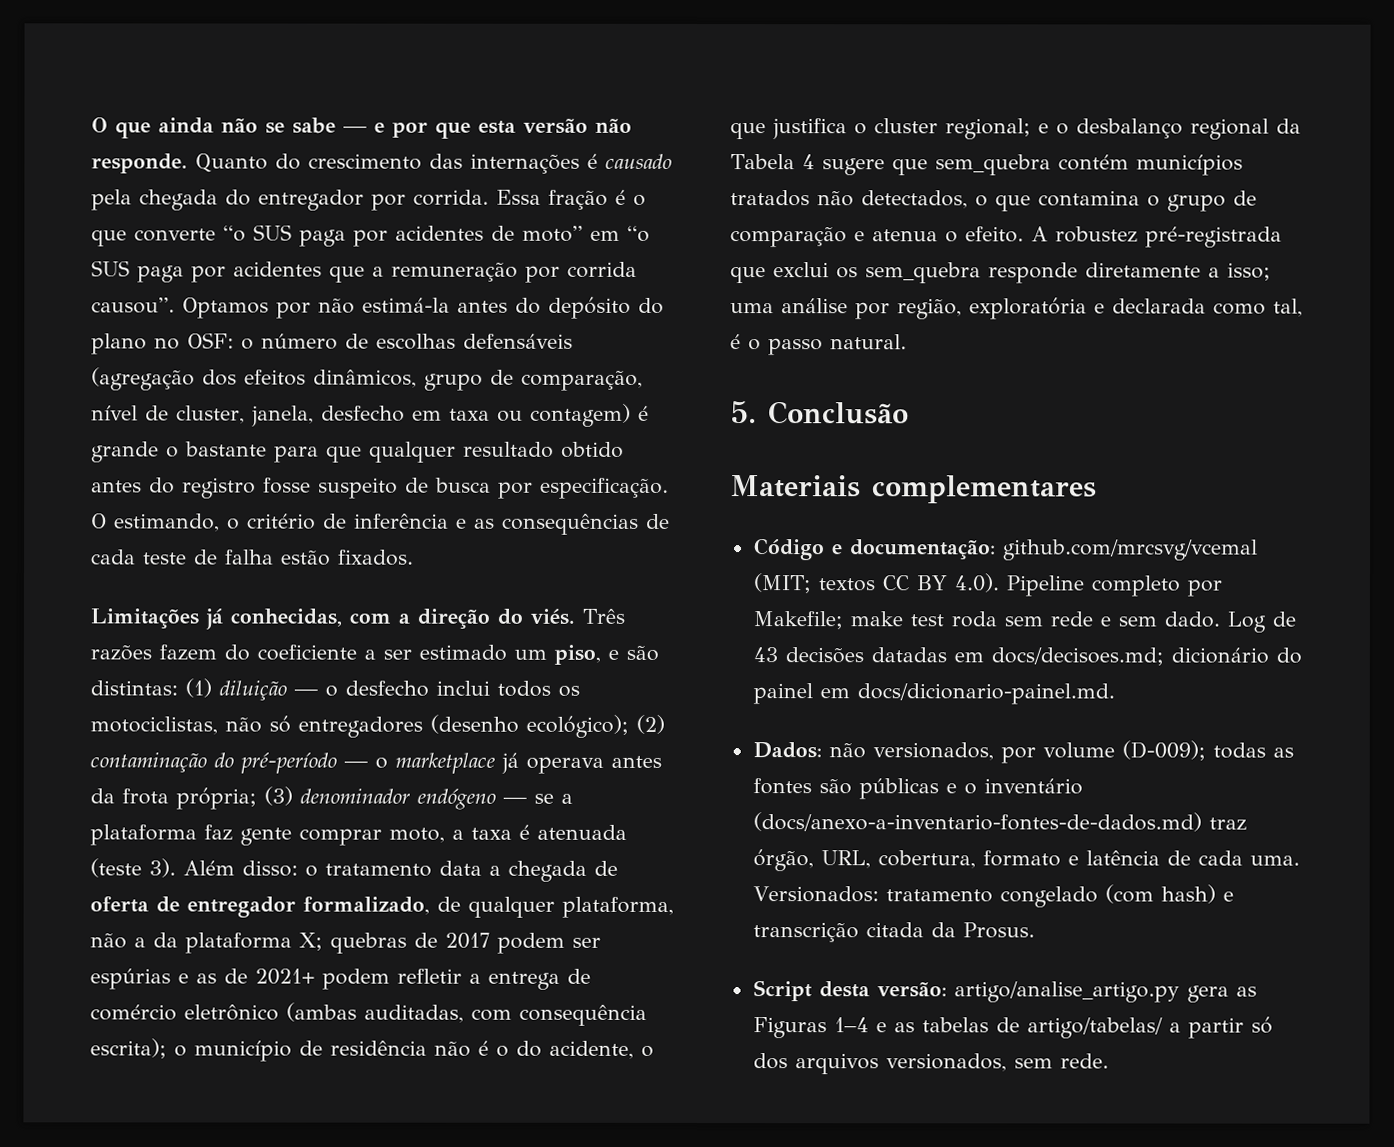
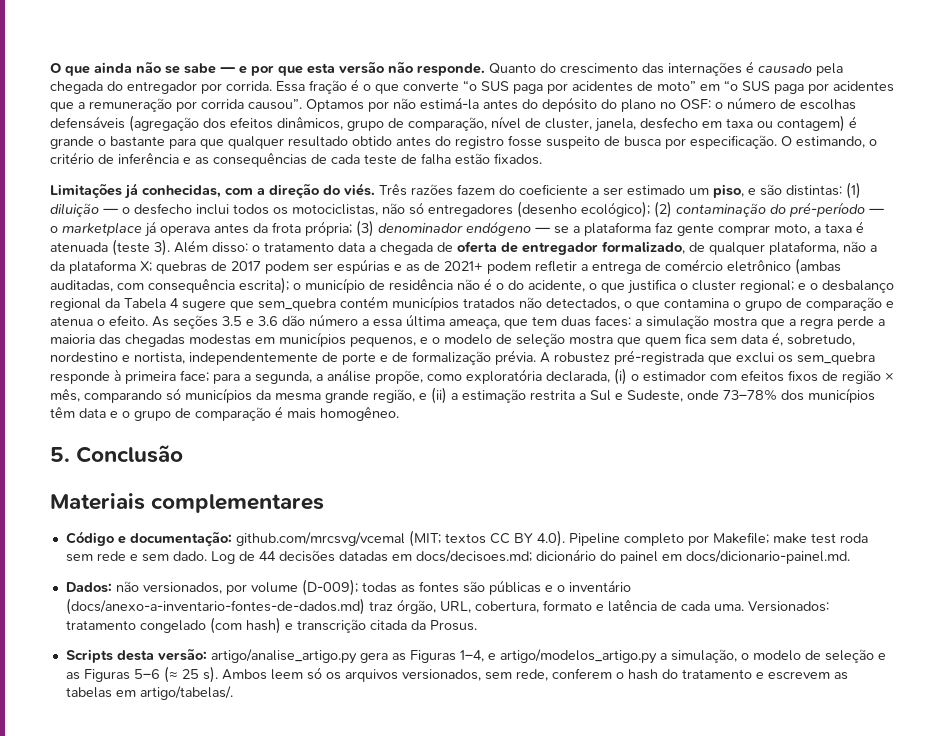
(1024, 234) none -> [152,314,885,329] [50,332,855,347] [50,350,536,365] As seções 3.5 e 3.6 dão número a essa última ameaça, que tem duas faces: a simulação mostra que a regra perde a maioria das chegadas modestas em municípios pequenos, e o modelo de seleção mostra que quem fica sem data é, sobretudo, nordestino e nortista, independentemente de porte e de formalização prévia.
[1085,262,1271,281] [730,297,1303,320] [730,334,907,356] diretamente a isso; uma análise por região, exploratória e declarada como tal, é o passo natural. -> [114,368,894,385] [50,387,875,404] [50,406,399,421] à primeira face; para a segunda, a análise propõe, como exploratória declarada, (i) o estimador com efeitos fixos de região × mês, comparando só municípios da mesma grande região, e (ii) a estimação restrita a Sul e Sudeste, onde 73–78% dos municípios têm data e o grupo de comparação é mais homogêneo.
[752,647,778,663] 43 -> [258,551,276,561] 44
[752,980,812,1002] Script -> [65,649,113,663] Scripts
[833,1016,1273,1039] [752,1053,1109,1075] 1–4 e as tabelas de artigo/tabelas/ a partir só dos arquivos versionados, sem rede. -> [459,649,886,664] [65,666,848,683] [65,686,233,700] 1–4, e artigo/modelos_artigo.py a simulação, o modelo de seleção e as Figuras 5–6 (≈ 25 s). Ambos leem só os arquivos versionados, sem rede, conferem o hash do tratamento e escrevem as tabelas em artigo/tabelas/.

